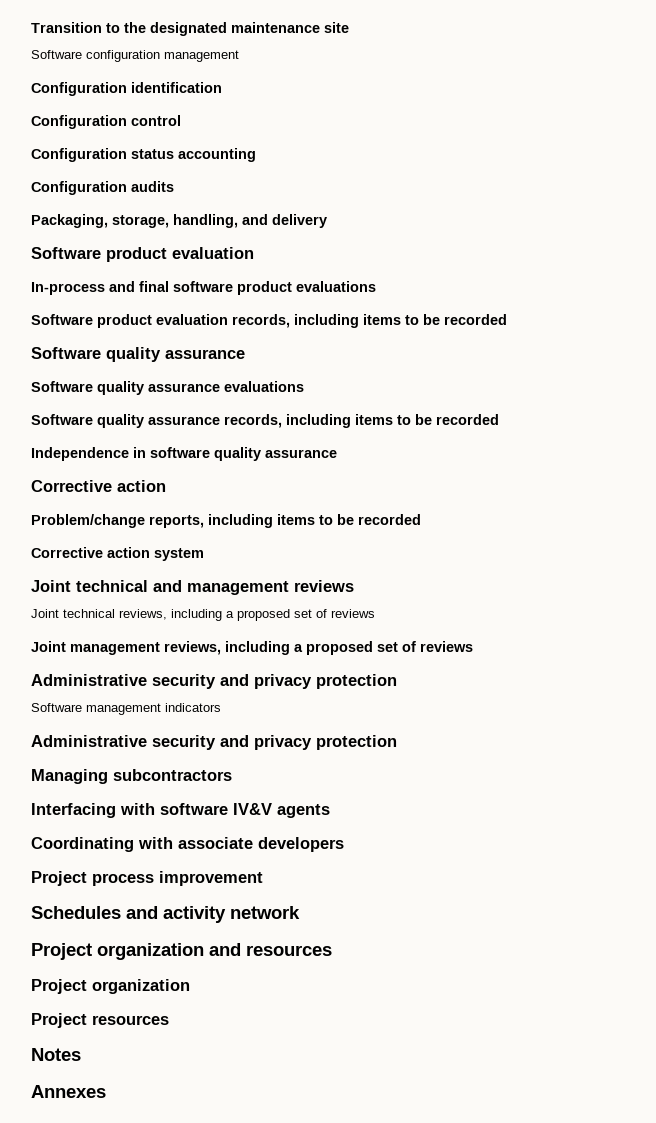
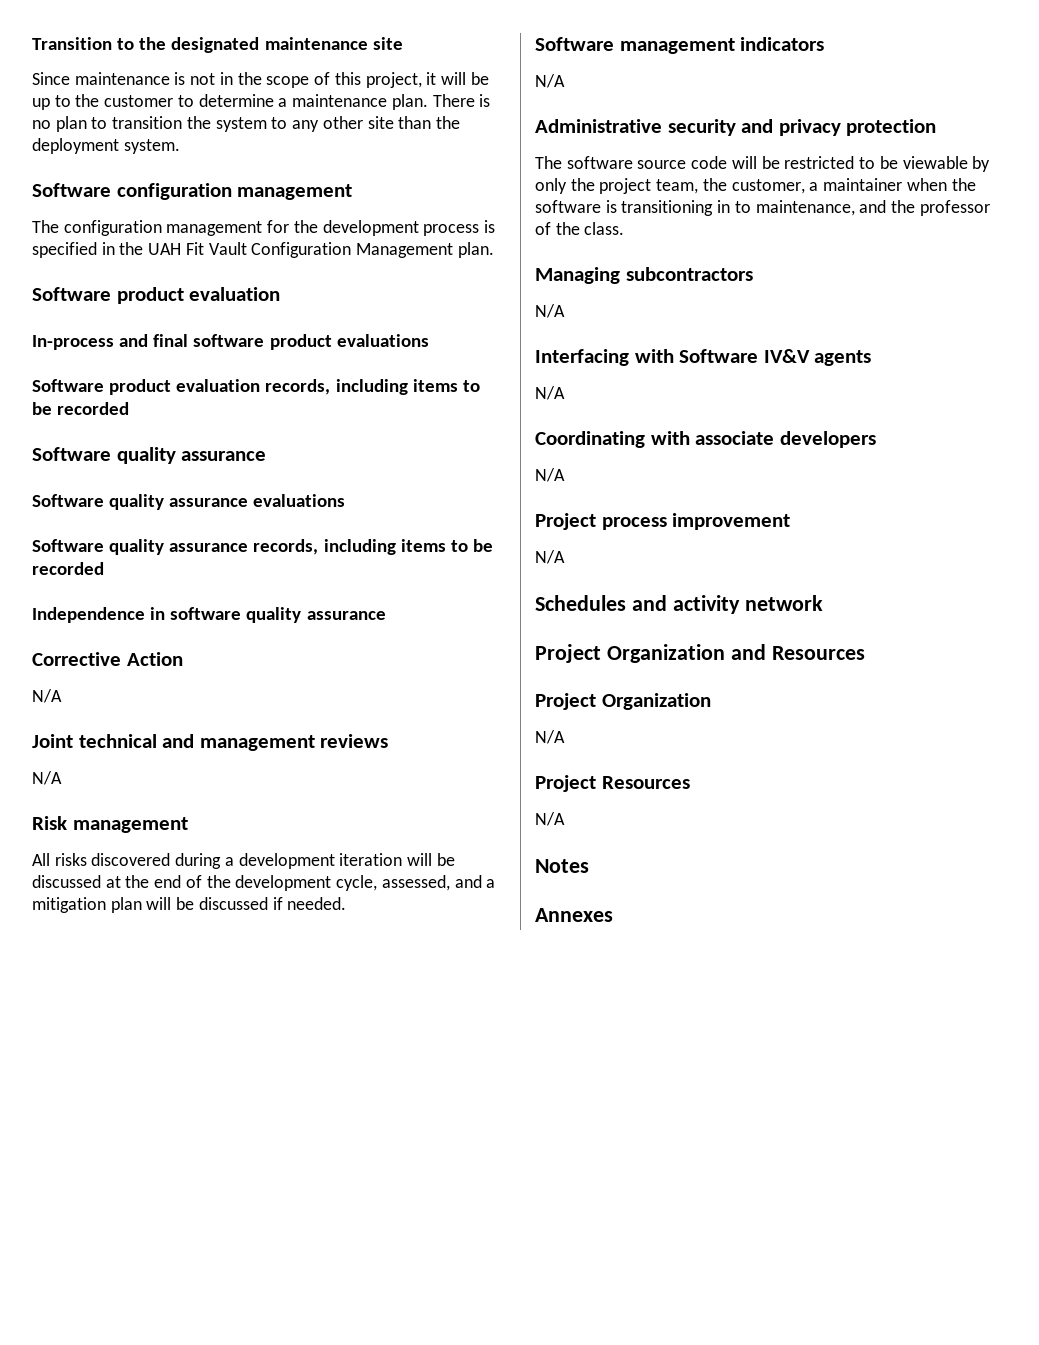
[31,50,239,62] [31,82,222,96] [31,115,181,129] [31,148,256,162] [31,181,174,195] [31,214,327,228] Software configuration management // Configuration identification // Configuration control // Configuration status accounting // Configuration audits // Packaging, storage, handling, and delivery -> [32,72,489,88] [32,94,491,110] [32,116,460,132] [32,138,180,154] [32,183,353,200] [32,220,496,236] [32,242,494,258] Since maintenance is not in the scope of this project, it will be up to the customer to determine a maintenance plan. There is no plan to transition the system to any other site than the deployment system. // Software configuration management // The configuration management for the development process is specified in the UAH Fit Vault Configuration Management plan.
[117,480,166,492] [31,514,421,528] [31,547,204,561] action // Problem/change reports, including items to be recorded // Corrective action system -> [126,652,183,666] [32,689,62,703] Action // N/A
[31,609,375,621] [31,641,473,655] [31,674,397,689] [31,703,221,715] [31,735,397,750] Joint technical reviews, including a proposed set of reviews // Joint management reviews, including a proposed set of reviews // Administrative security and privacy protection // Software management indicators // Administrative security and privacy protection -> [32,771,62,785] [32,816,188,833] [32,853,455,869] [32,875,496,891] [32,897,347,913] [535,37,825,54] [535,74,565,88] [535,119,937,136] [535,156,991,172] [535,178,976,194] [535,200,990,216] [535,222,625,235] N/A // Risk management // All risks discovered during a development iteration will be discussed at the end of the development cycle, assessed, and a mitigation plan will be discussed if needed. // Software management indicators // N/A // Administrative security and privacy protection // The software source code will be restricted to be viewable by only the project team, the customer, a maintainer when the software is transitioning in to maintenance, and the professor of the class.
(232, 775) none -> [535,304,565,318] // N/A
[160,803,228,815] software -> [679,349,759,363] Software
(330, 811) none -> [535,386,565,400] // N/A
(344, 844) none -> [535,468,565,482] // N/A
(263, 878) none -> [535,550,565,564] // N/A
[97,943,332,960] [31,979,190,994] [31,1013,169,1028] organization and resources // Project organization // Project resources -> [606,644,865,663] [535,693,711,710] [535,730,565,744] [535,775,690,792] [535,812,565,826] Organization and Resources // Project Organization // N/A // Project Resources // N/A

